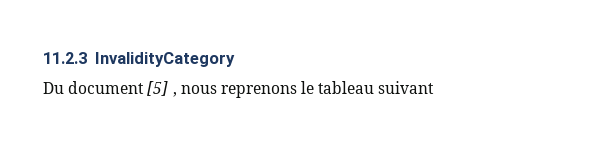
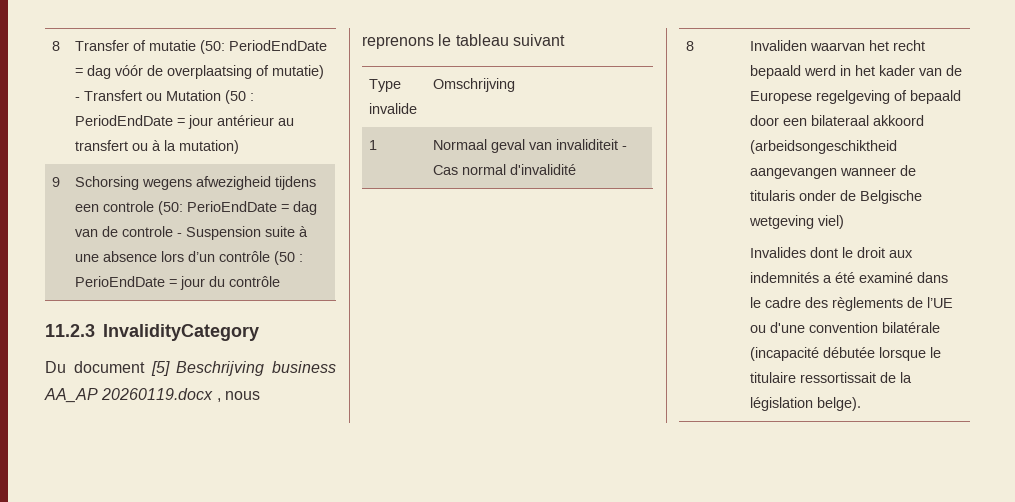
(43, 58) none -> [52,41,61,51] [75,40,328,54] [75,65,325,79] [75,90,255,104] [75,115,295,129] [75,140,240,154] [52,177,61,187] [75,176,317,190] [75,201,318,215] [75,226,309,240] [75,251,304,265] [75,276,281,290] 8 | Transfer of mutatie (50: PeriodEndDate = dag vóór de overplaatsing of mutatie) - Transfert ou Mutation (50 : PeriodEndDate = jour antérieur au transfert ou à la mutation) // 9 | Schorsing wegens afwezigheid tijdens een controle (50: PerioEndDate = dag van de controle - Suspension suite à une absence lors d’un contrôle (50 : PerioEndDate = jour du contrôle //
(169, 88) none -> [176,361,336,376] [44,388,214,403] Beschrijving business AA_AP 20260119.docx
(435, 87) none -> [369,79,402,92] [369,103,418,114] [433,78,516,92] [369,140,378,150] [433,139,628,153] [433,164,577,175] [686,41,695,51] [750,40,926,51] [750,65,963,79] [750,90,962,104] [750,115,925,126] [750,140,898,154] [750,165,917,179] [750,190,923,204] [749,215,845,229] [750,247,914,258] [750,272,949,283] [750,297,954,311] [750,322,941,333] [750,347,942,361] [750,372,913,383] [750,397,862,411] // Type invalide | Omschrijving // 1 | Normaal geval van invaliditeit - Cas normal d'invalidité // 8 | Invaliden waarvan het recht bepaald werd in het kader van de Europese regelgeving of bepaald door een bilateraal akkoord (arbeidsongeschiktheid aangevangen wanneer de titularis onder de Belgische wetgeving viel) // Invalides dont le droit aux indemnités a été examiné dans le cadre des règlements de l’UE ou d'une convention bilatérale (incapacité débutée lorsque le titulaire ressortissait de la législation belge).

